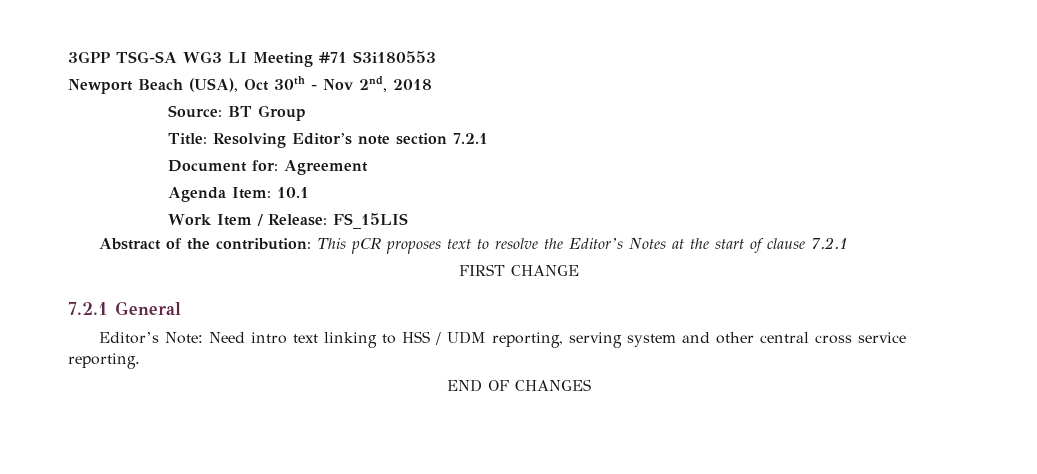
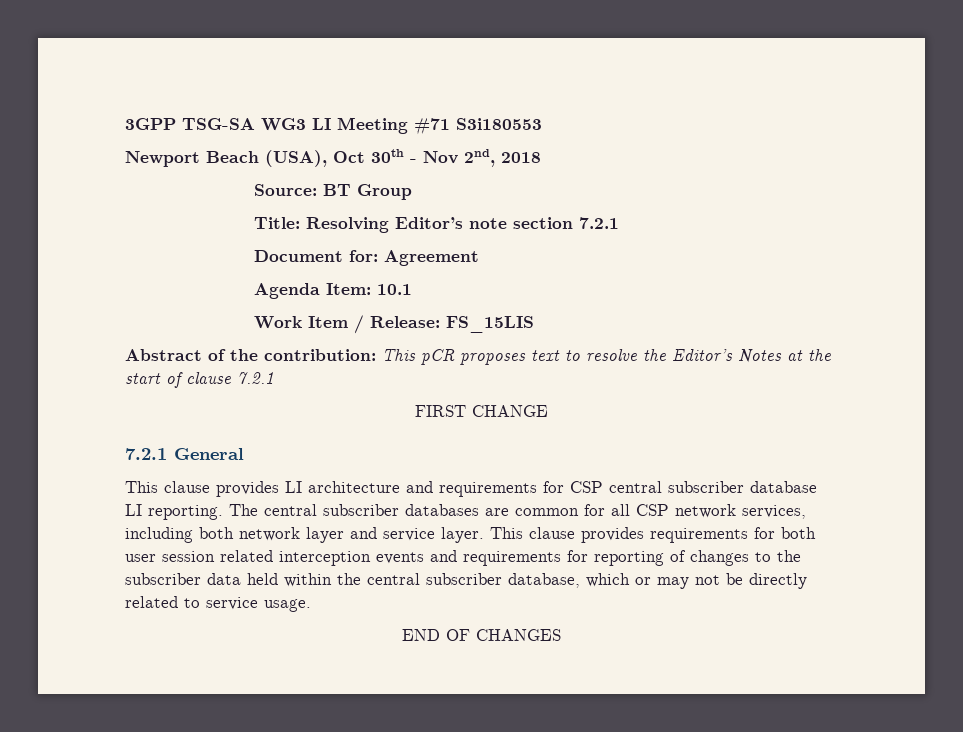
[98,331,906,348] [68,353,140,369] Editor’s Note: Need intro text linking to HSS / UDM reporting, serving system and other central cross service reporting. -> [125,481,817,497] [125,504,806,520] [125,527,816,543] [125,550,801,566] [125,573,807,589] [125,596,311,612] This clause provides LI architecture and requirements for CSP central subscriber database LI reporting. The central subscriber databases are common for all CSP network services, including both network layer and service layer. This clause provides requirements for both user session related interception events and requirements for reporting of changes to the subscriber data held within the central subscriber database, which or may not be directly related to service usage.

